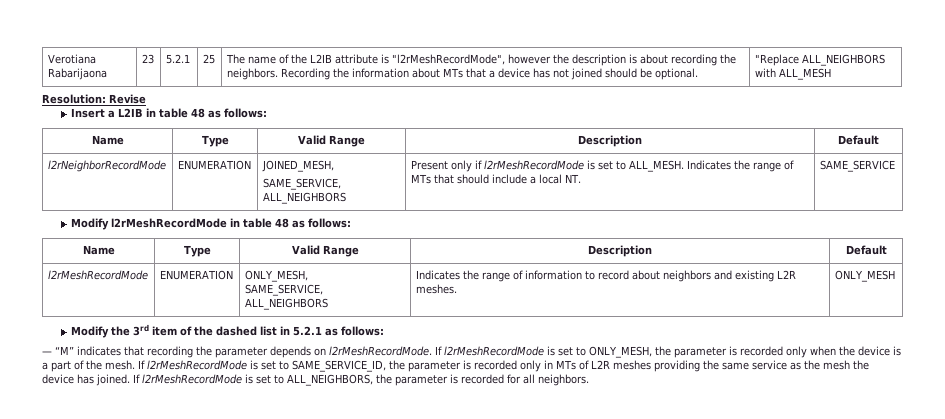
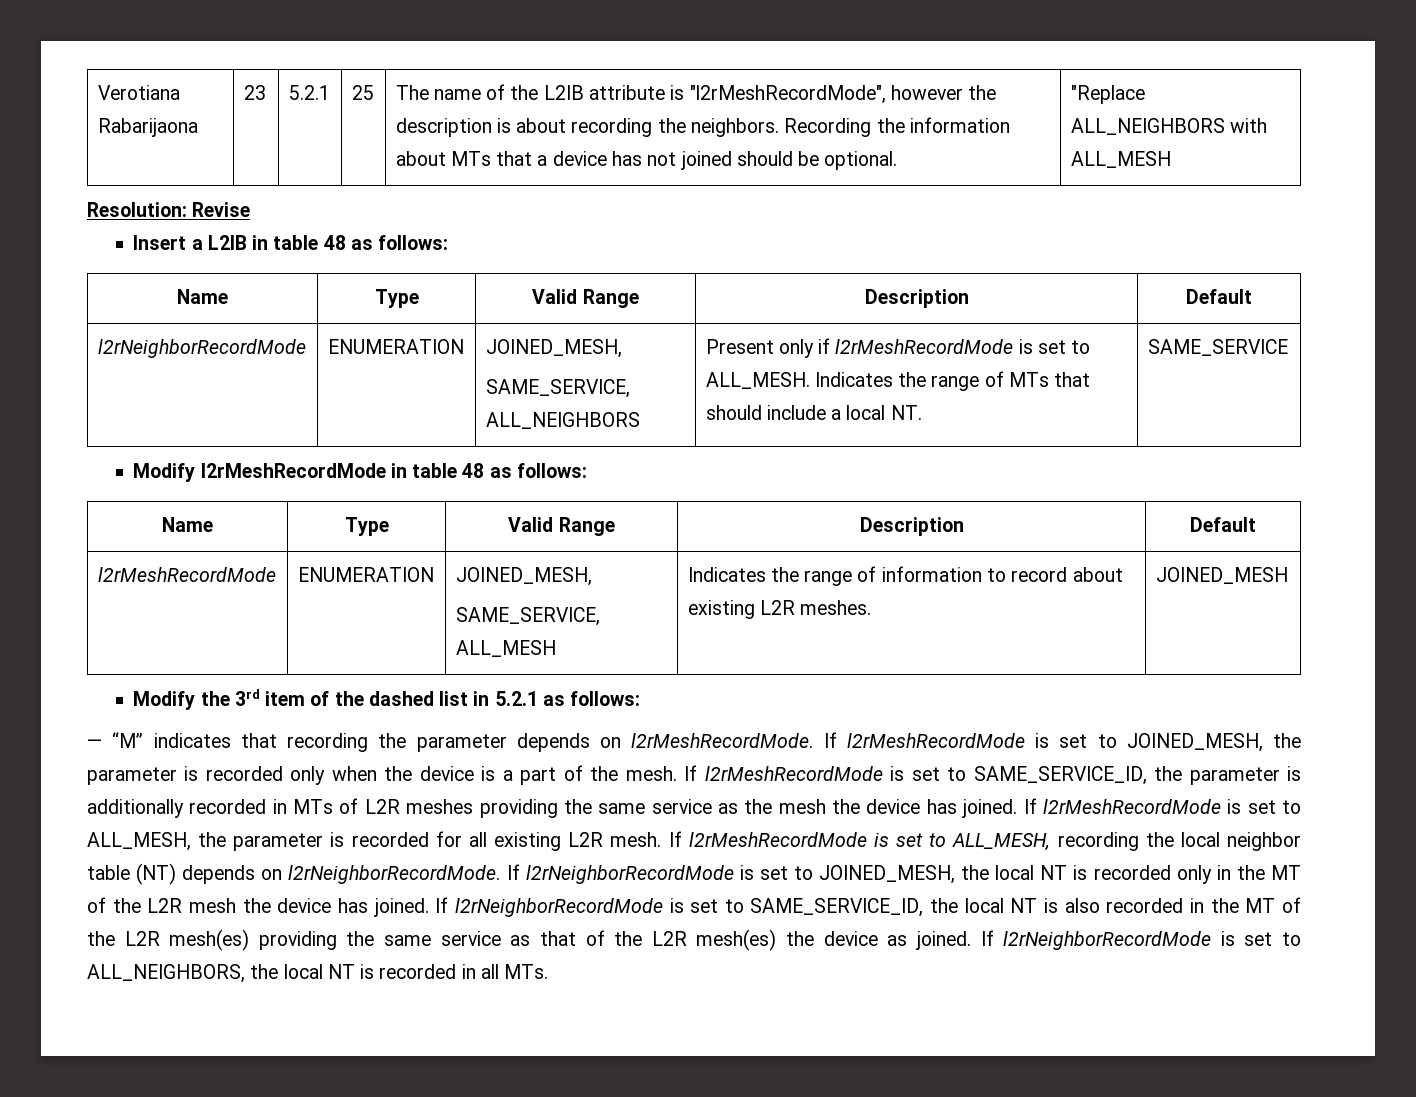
[244,270,308,282] [244,284,323,296] [244,298,328,310] ONLY_MESH, // SAME_SERVICE, ALL_NEIGHBORS -> [455,567,592,586] [455,607,600,626] [455,640,556,657] JOINED_MESH, // SAME_SERVICE, ALL_MESH
[662,270,732,282] neighbors and -> (1123, 574) none
[834,270,895,282] ONLY_MESH -> [1155,567,1288,584] JOINED_MESH
[589,346,652,358] ONLY_MESH, -> [1126,733,1263,752] JOINED_MESH,
[474,360,541,372] recorded only -> [87,799,267,818] additionally recorded
[287,374,373,386] ALL_NEIGHBORS, -> [87,832,191,851] ALL_MESH,
[538,374,589,386] neighbors. -> [494,831,1301,851] [87,863,1302,885] [87,897,1302,917] [87,929,1301,951] [87,964,549,983] existing L2R mesh. If l2rMeshRecordMode is set to ALL_MESH, recording the local neighbor table (NT) depends on l2rNeighborRecordMode. If l2rNeighborRecordMode is set to JOINED_MESH, the local NT is recorded only in the MT of the L2R mesh the device has joined. If l2rNeighborRecordMode is set to SAME_SERVICE_ID, the local NT is also recorded in the MT of the L2R mesh(es) providing the same service as that of the L2R mesh(es) the device as joined. If l2rNeighborRecordMode is set to ALL_NEIGHBORS, the local NT is recorded in all MTs.

